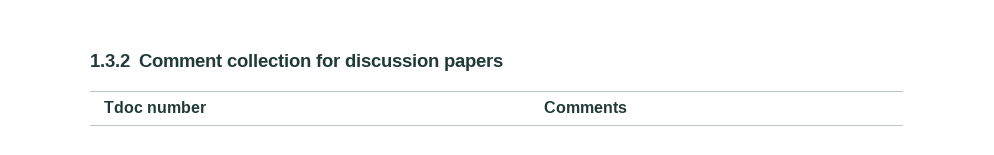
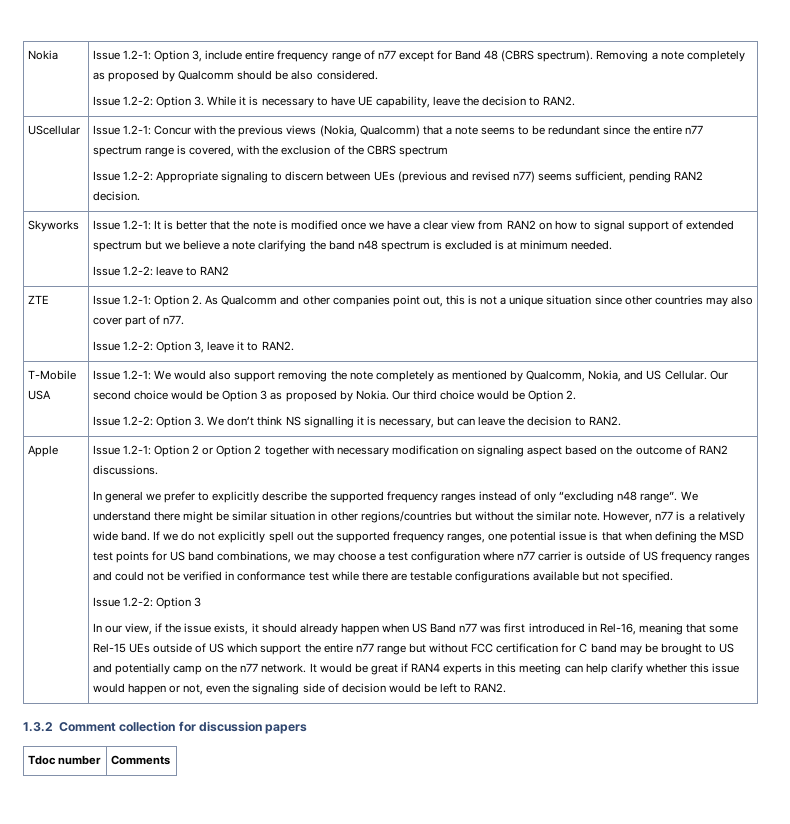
(90, 60) none -> [27,50,58,60] [92,50,745,62] [92,70,378,82] [92,96,576,108] [27,125,80,135] [92,125,703,137] [92,145,448,157] [92,171,704,183] [92,191,140,201] [27,220,79,232] [92,220,735,232] [92,240,613,252] [92,266,230,276] [27,295,49,304] [92,295,753,307] [92,315,185,327] [92,341,294,353] [27,370,76,380] [27,390,51,400] [92,370,728,382] [92,390,577,402] [92,416,621,428] [27,445,58,457] [92,445,728,457] [92,465,158,475] [92,491,698,503] [92,511,745,523] [92,531,744,543] [92,551,750,563] [92,571,674,583] [92,597,202,609] [92,623,739,635] [92,643,735,655] [92,663,740,675] [92,683,507,695] Nokia | Issue 1.2-1: Option 3, include entire frequency range of n77 except for Band 48 (CBRS spectrum). Removing a note completely as proposed by Qualcomm should be also considered. // Issue 1.2-2: Option 3. While it is necessary to have UE capability, leave the decision to RAN2. // UScellular | Issue 1.2-1: Concur with the previous views (Nokia, Qualcomm) that a note seems to be redundant since the entire n77 spectrum range is covered, with the exclusion of the CBRS spectrum // Issue 1.2-2: Appropriate signaling to discern between UEs (previous and revised n77) seems sufficient, pending RAN2 decision. // Skyworks | Issue 1.2-1: It is better that the note is modified once we have a clear view from RAN2 on how to signal support of extended spectrum but we believe a note clarifying the band n48 spectrum is excluded is at minimum needed. // Issue 1.2-2: leave to RAN2 // ZTE | Issue 1.2-1: Option 2. As Qualcomm and other companies point out, this is not a unique situation since other countries may also cover part of n77. // Issue 1.2-2: Option 3, leave it to RAN2. // T-Mobile USA | Issue 1.2-1: We would also support removing the note completely as mentioned by Qualcomm, Nokia, and US Cellular. Our second choice would be Option 3 as proposed by Nokia. Our third choice would be Option 2. // Issue 1.2-2: Option 3. We don’t think NS signalling it is necessary, but can leave the decision to RAN2. // Apple | Issue 1.2-1: Option 2 or Option 2 together with necessary modification on signaling aspect based on the outcome of RAN2 discussions. // In general we prefer to explicitly describe the supported frequency ranges instead of only “excluding n48 range”. We understand there might be similar situation in other regions/countries but without the similar note. However, n77 is a relatively wide band. If we do not explicitly spell out the supported frequency ranges, one potential issue is that when defining the MSD test points for US band combinations, we may choose a test configuration where n77 carrier is outside of US frequency ranges and could not be verified in conformance test while there are testable configurations available but not specified. // Issue 1.2-2: Option 3 // In our view, if the issue exists, it should already happen when US Band n77 was first introduced in Rel-16, meaning that some Rel-15 UEs outside of US which support the entire n77 range but without FCC certification for C band may be brought to US and potentially camp on the n77 network. It would be great if RAN4 experts in this meeting can help clarify whether this issue would happen or not, even the signaling side of decision would be left to RAN2. //

